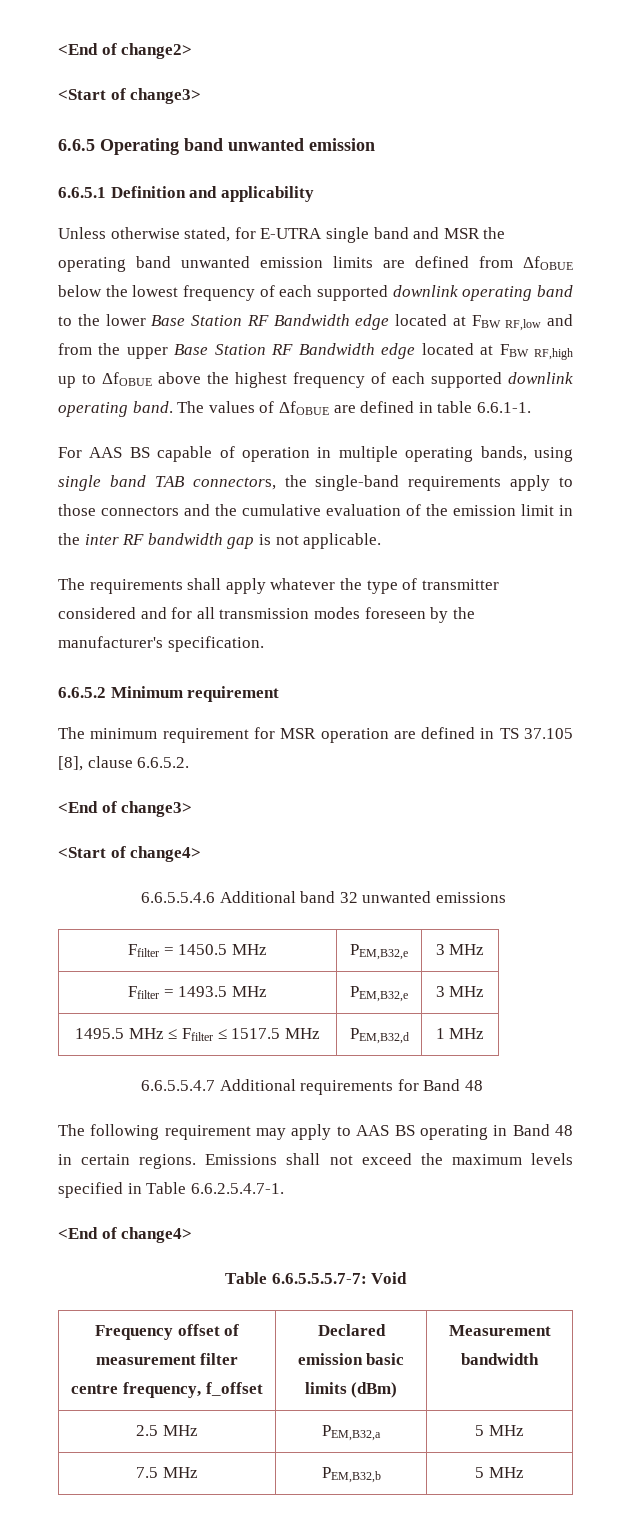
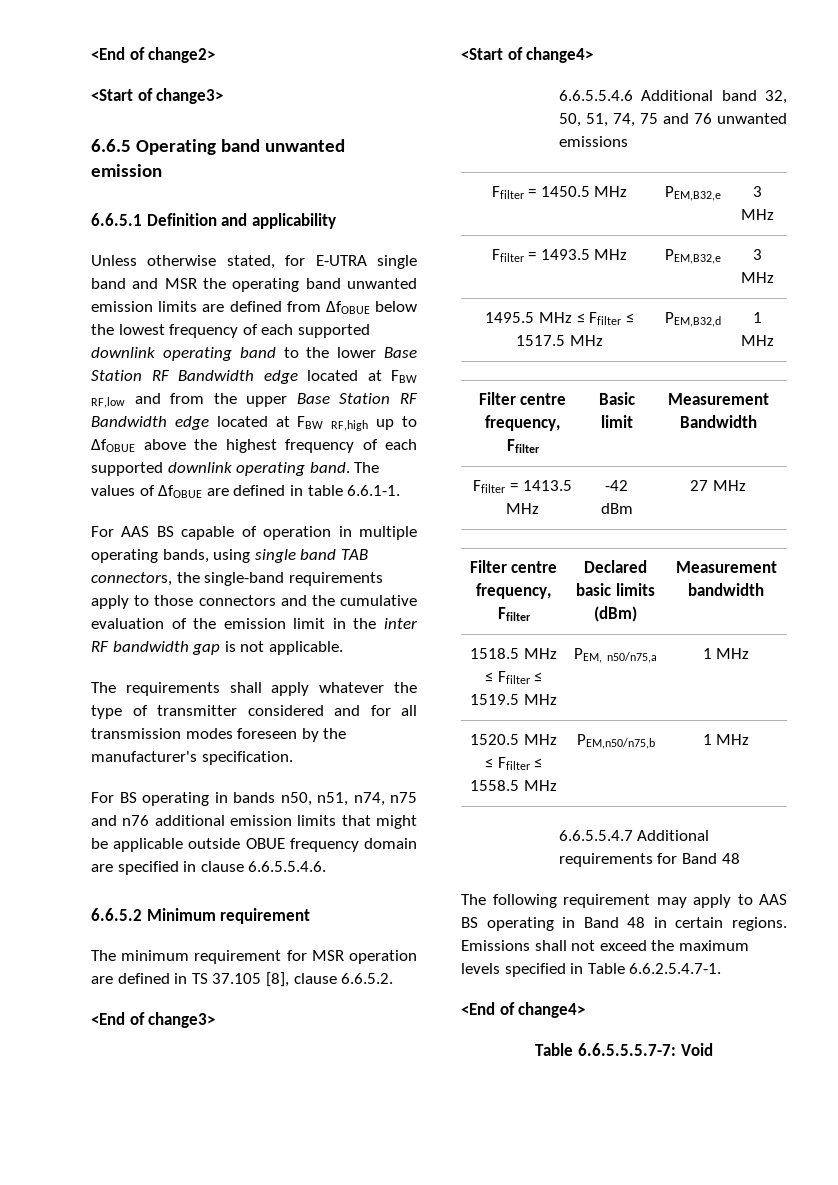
(264, 644) none -> [91,792,417,806] [91,815,417,829] [91,838,417,852] [91,861,327,875] // For BS operating in bands n50, n51, n74, n75 and n76 additional emission limits that might be applicable outside OBUE frequency domain are specified in clause 6.6.5.5.4.6.
[339,892,358,903] 32 -> [765,90,787,104] [558,113,712,127] 32, 50, 51, 74, 75 and 76
(485, 1033) none -> [478,392,567,405] [485,415,560,431] [506,439,540,453] [598,392,635,405] [600,415,633,428] [667,393,769,405] [679,415,757,428] [473,480,572,493] [506,503,539,514] [605,480,628,491] [600,503,633,514] [690,480,746,491] [469,560,558,573] [476,583,551,599] [497,607,531,621] [584,560,647,573] [576,583,655,596] [594,606,637,622] [675,561,777,573] [688,583,764,596] [470,648,557,659] [484,671,543,684] [470,694,557,705] [574,648,657,663] [702,648,750,659] [470,734,557,745] [484,757,543,770] [470,780,557,791] [576,734,655,749] [702,734,750,745] // Filter centre frequency, Ffilter | Basic limit | Measurement Bandwidth // Ffilter = 1413.5 MHz | -42 dBm | 27 MHz // Filter centre frequency, Ffilter | Declared basic limits (dBm) | Measurement bandwidth // 1518.5 MHz ≤ Ffilter ≤ 1519.5 MHz | PEM, n50/n75,a | 1 MHz // 1520.5 MHz ≤ Ffilter ≤ 1558.5 MHz | PEM,n50/n75,b | 1 MHz
[94,1324,240,1340] [95,1353,239,1365] [71,1382,263,1398] [317,1324,386,1336] [297,1353,405,1365] [304,1382,398,1398] [448,1325,551,1336] [461,1353,539,1365] [136,1425,198,1436] [322,1425,381,1441] [475,1425,524,1436] [136,1467,198,1478] [321,1467,381,1483] [475,1467,524,1478] // Frequency offset of measurement filter centre frequency, f_offset | Declared emission basic limits (dBm) | Measurement bandwidth // 2.5 MHz | PEM,B32,a | 5 MHz // 7.5 MHz | PEM,B32,b | 5 MHz -> (713, 1049) none

